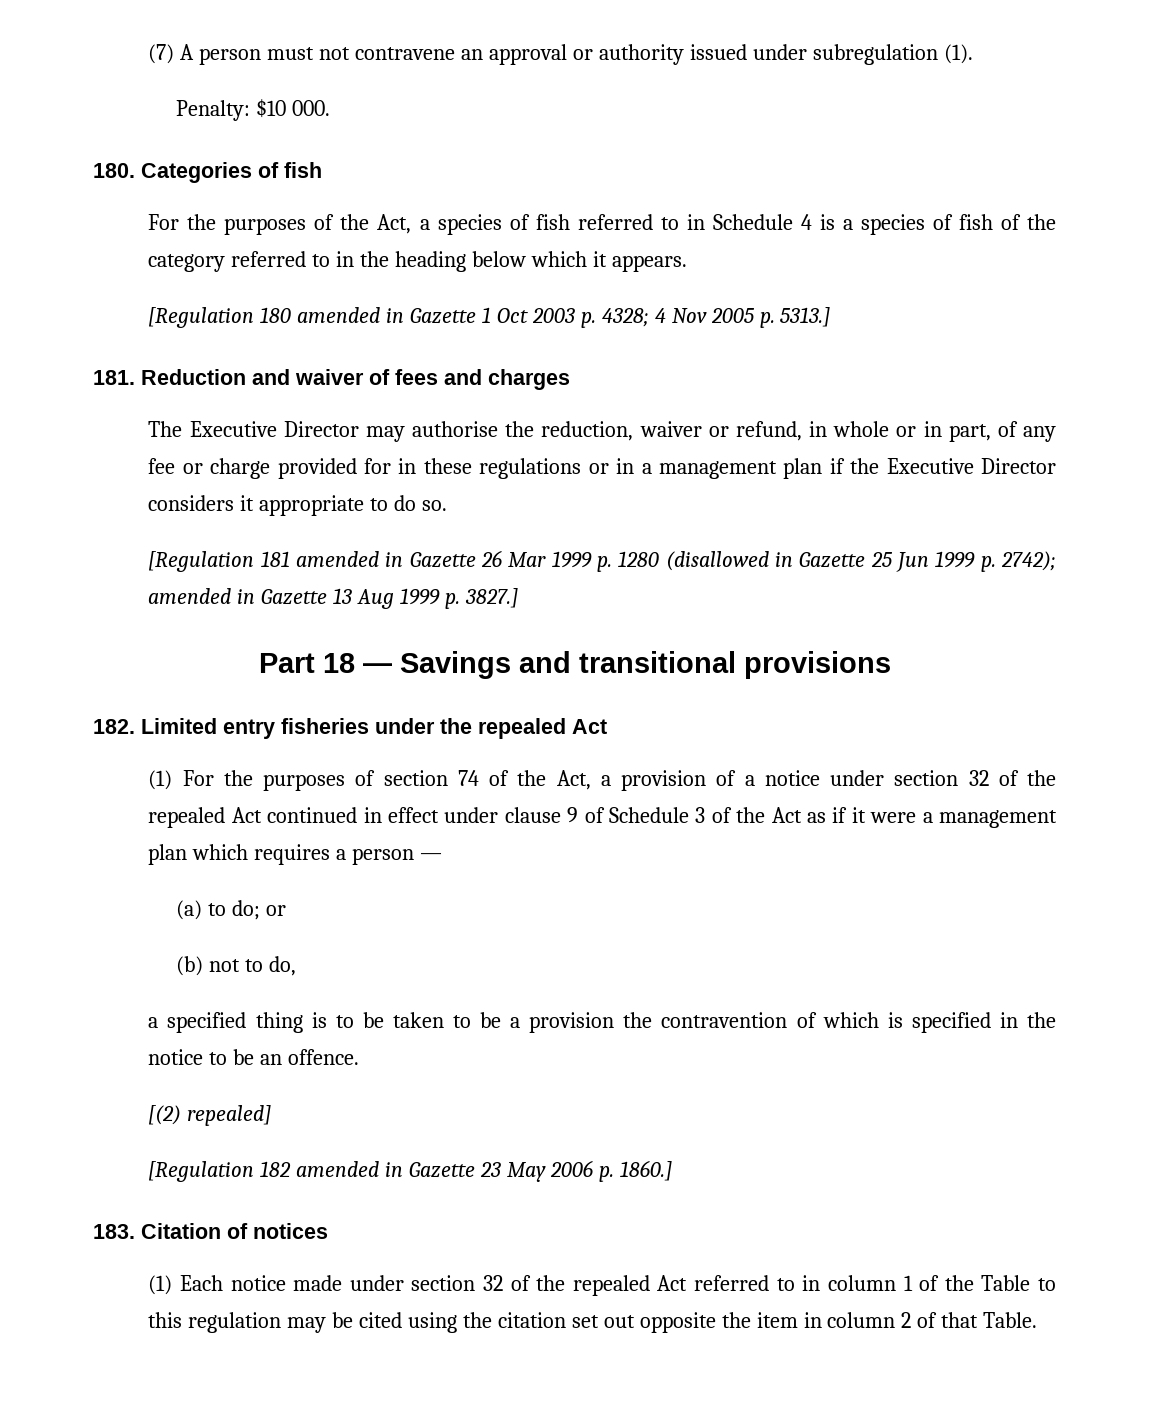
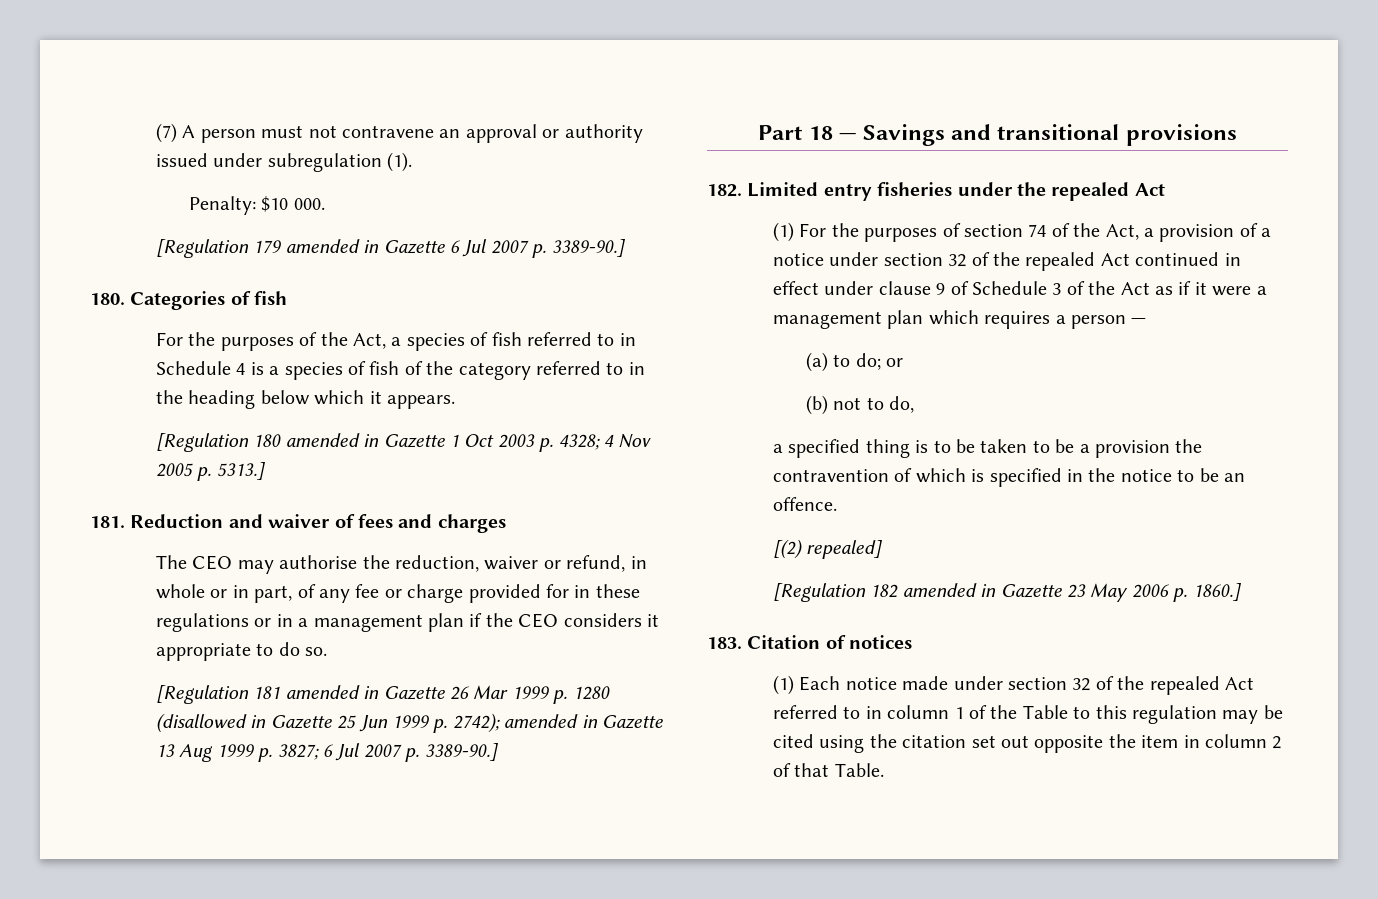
(330, 108) none -> [156,239,625,258] // [Regulation 179 amended in Gazette 6 Jul 2007 p. 3389-90.]
[189,421,359,437] Executive Director -> [192,555,233,570] CEO
[886,458,1056,474] Executive Director -> [518,613,559,628] CEO
[464,588,518,608] 3827.] -> [277,743,498,762] 3827; 6 Jul 2007 p. 3389-90.]

